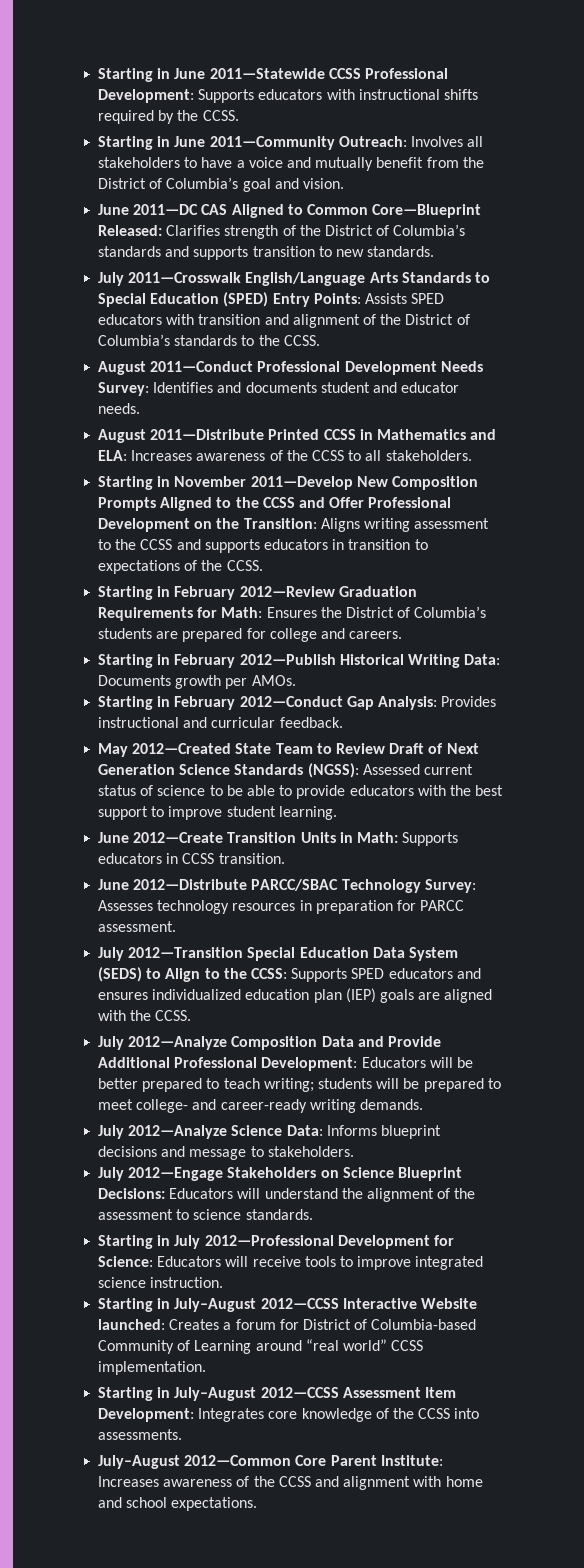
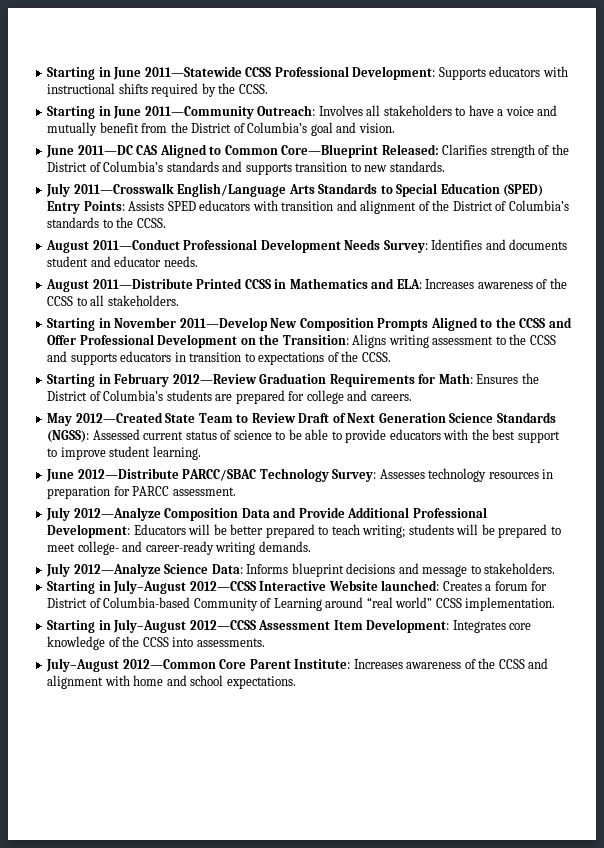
[98,654,501,668] [98,675,296,689] [98,696,497,710] [98,717,343,728] // Starting in February 2012—Publish Historical Writing Data: Documents growth per AMOs. // Starting in February 2012—Conduct Gap Analysis: Provides instructional and curricular feedback. -> (412, 397) none
[98,832,459,846] [98,853,285,864] // June 2012—Create Transition Units in Math: Supports educators in CCSS transition. -> (201, 453) none
[98,947,458,961] [98,967,481,982] [98,988,493,1003] [98,1010,192,1021] // July 2012—Transition Special Education Data System (SEDS) to Align to the CCSS: Supports SPED educators and ensures individualized education plan (IEP) goals are aligned with the CCSS. -> (236, 491) none
[98,1167,462,1181] [98,1188,476,1202] [98,1209,313,1220] [98,1235,454,1249] [98,1256,484,1270] [98,1277,224,1288] // July 2012—Engage Stakeholders on Science Blueprint Decisions: Educators will understand the alignment of the assessment to science standards. // Starting in July 2012—Professional Development for Science: Educators will receive tools to improve integrated science instruction. -> (556, 568) none

